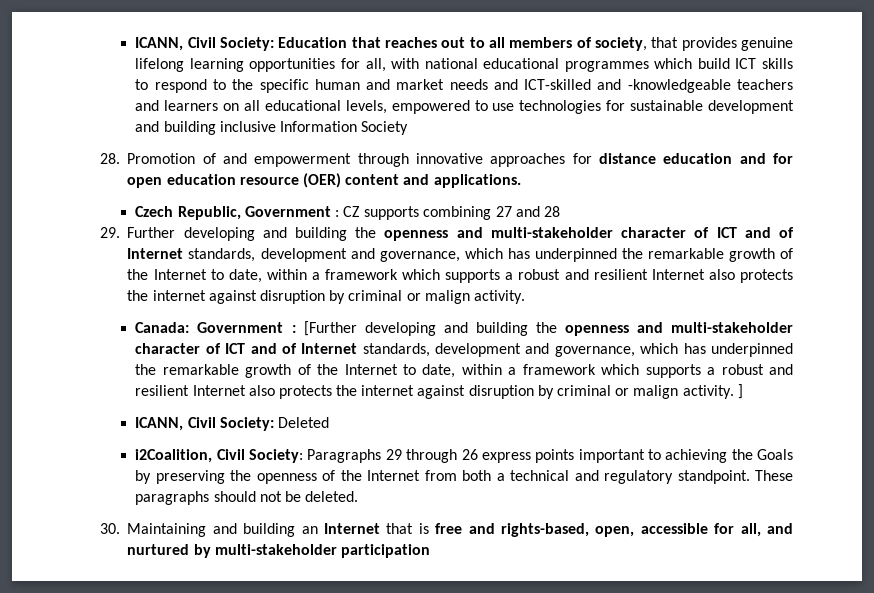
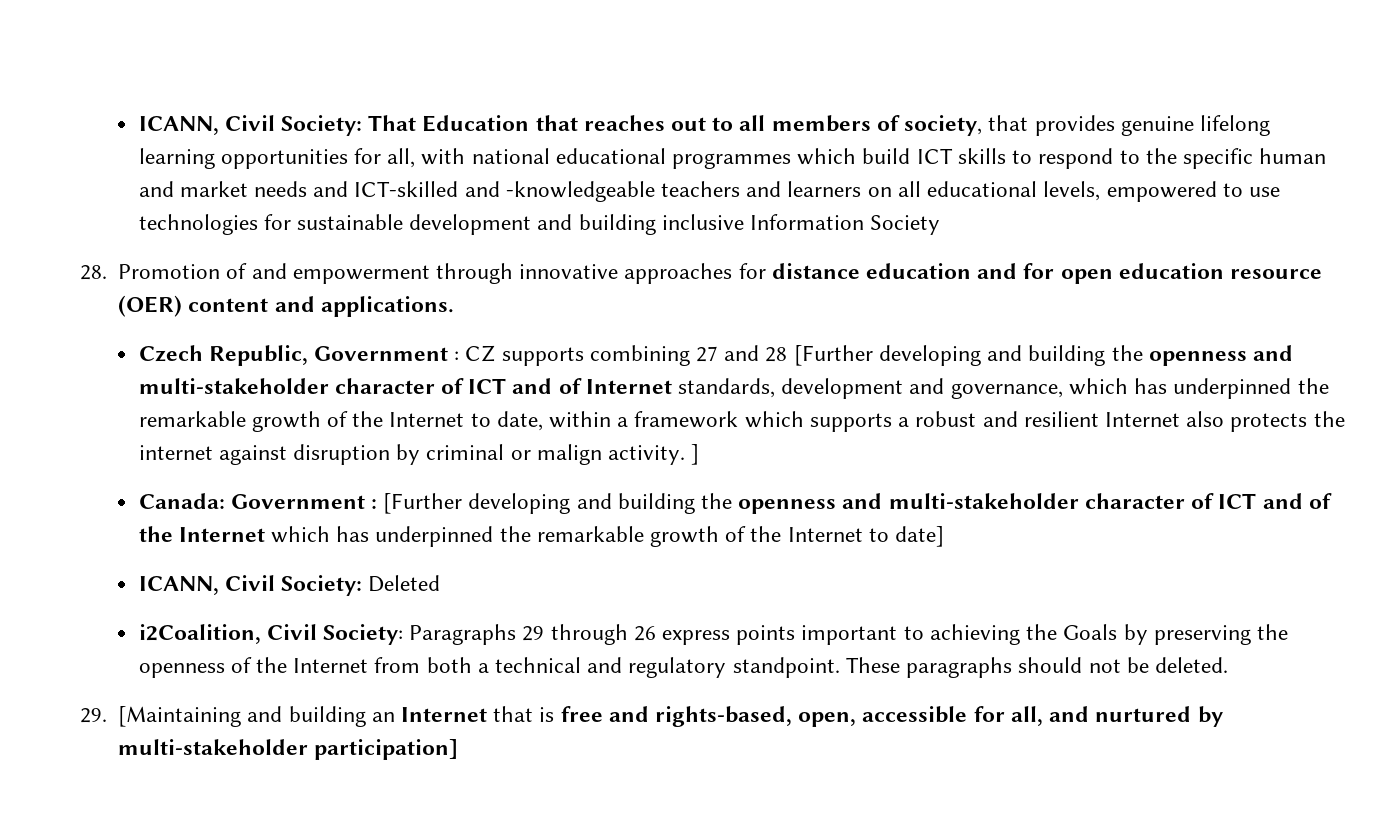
[135,37,275,51] ICANN, Civil Society: -> [138,115,417,136] ICANN, Civil Society: That
[99,227,794,241] [127,248,793,262] [127,269,793,283] [127,290,525,304] [135,322,296,333] // 29. Further developing and building the openness and multi-stakeholder character of ICT and of Internet standards, development and governance, which has underpinned the remarkable growth of the Internet to date, within a framework which supports a robust and resilient Internet also protects the internet against disruption by criminal or malign activity. // Canada: Government : -> (788, 354) none
(743, 391) none -> [138,493,1332,514] [138,526,945,547] // Canada: Government : [Further developing and building the openness and multi-stakeholder character of ICT and of the Internet which has underpinned the remarkable growth of the Internet to date]
[99,523,207,537] 30. Maintaining -> [79,706,242,727] 29. [Maintaining
[340,544,430,558] participation -> [314,739,459,760] participation]

